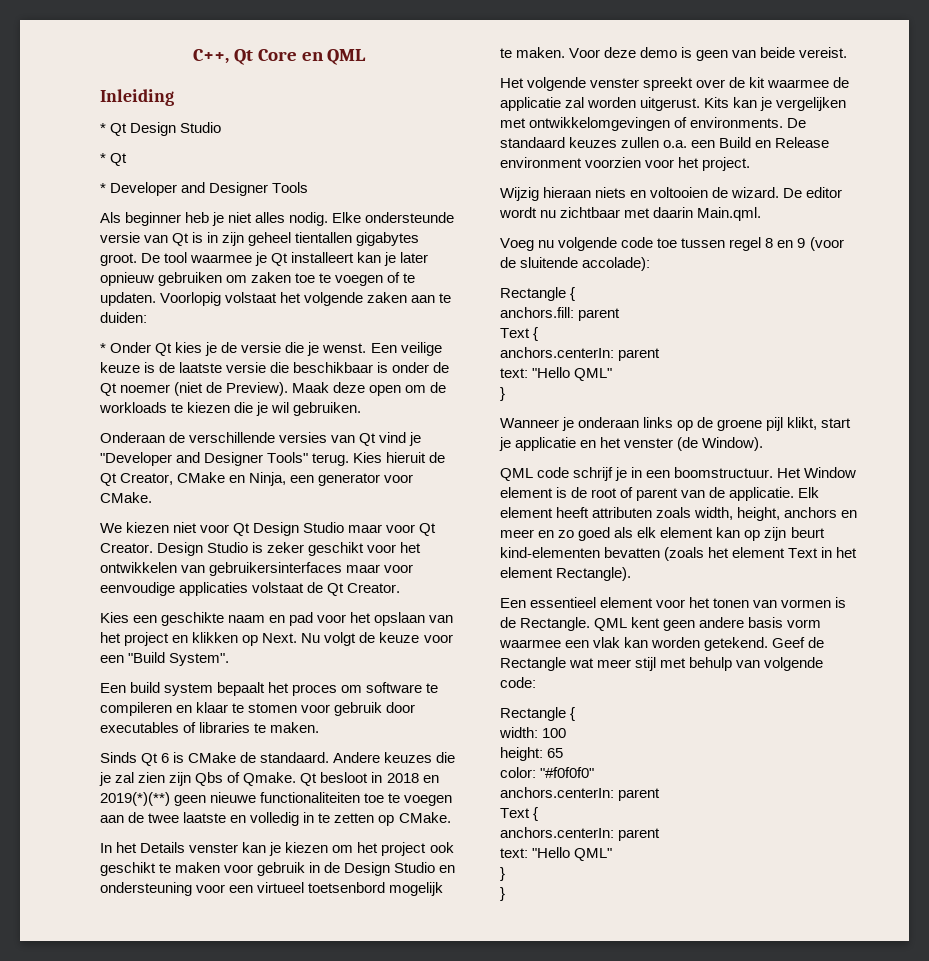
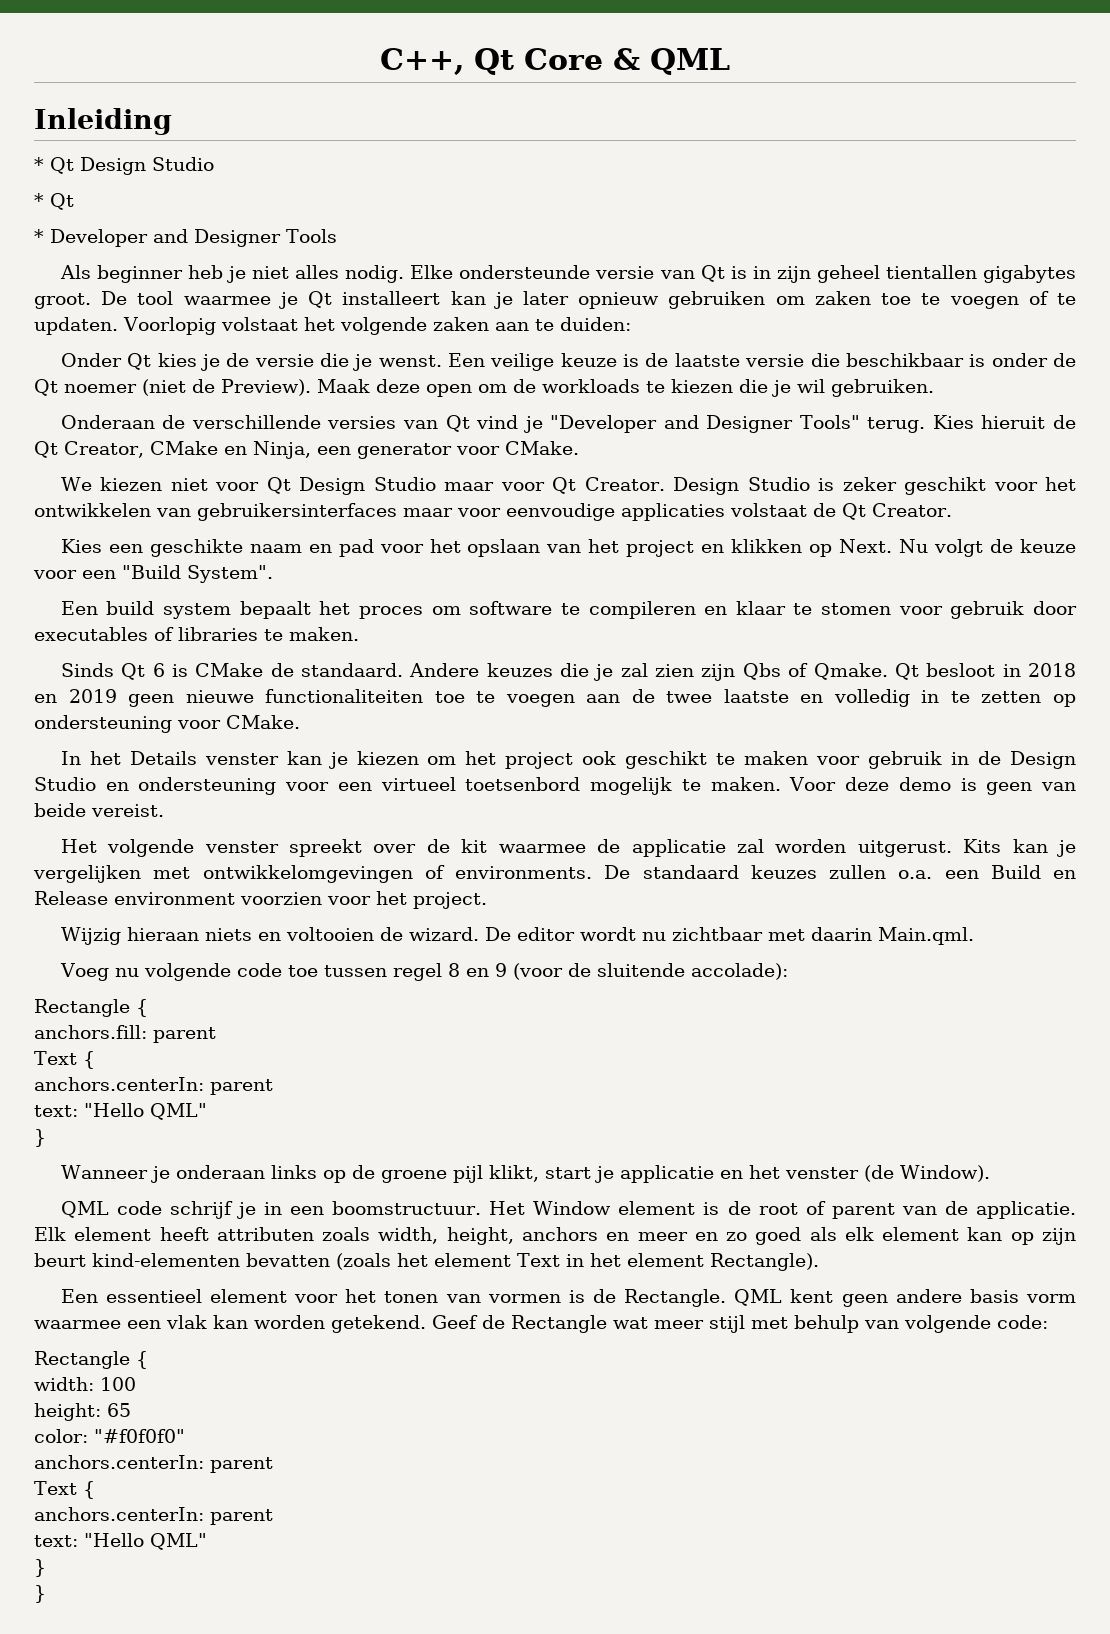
[301,52,324,61] en -> [613,48,640,70] &
[100,343,106,353] * -> (631, 324) none
[100,792,170,806] 2019(*)(**) -> [68,689,117,703] 2019
(395, 820) none -> [34,715,221,733] ondersteuning voor

